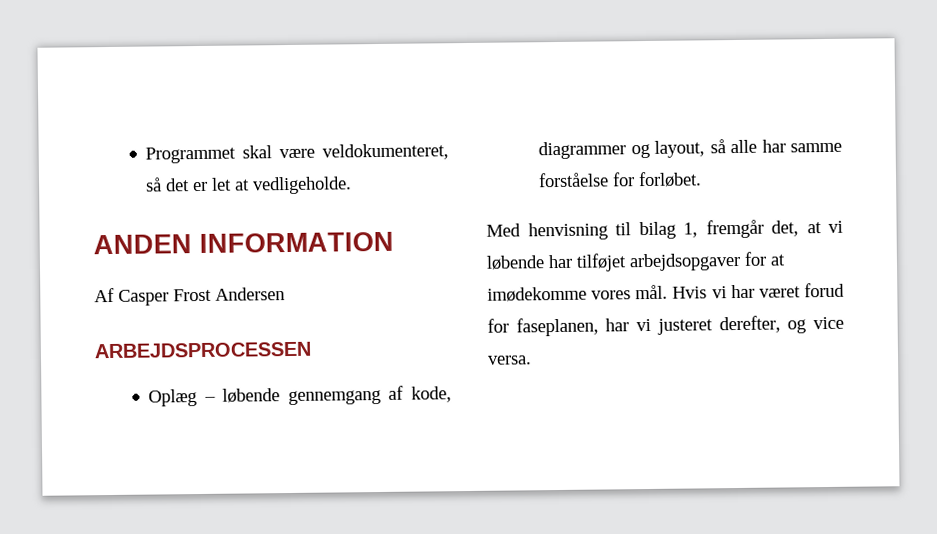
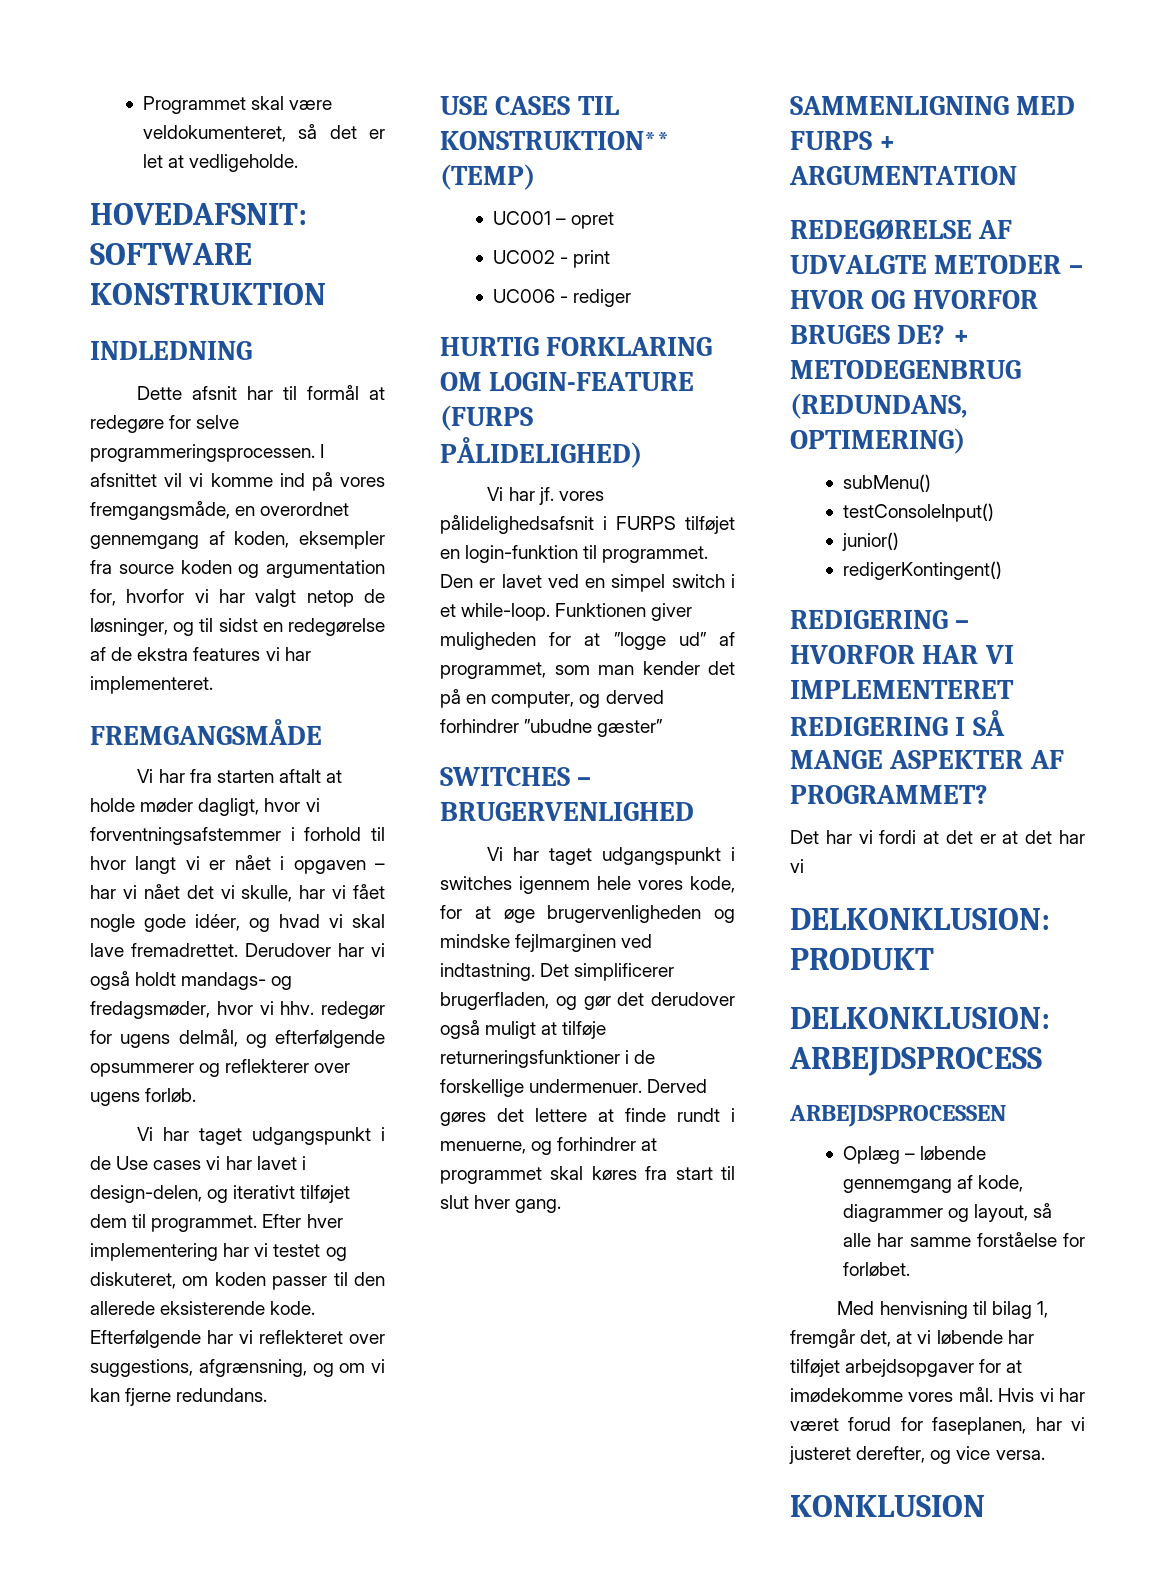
[93,231,394,255] [94,287,285,306] ANDEN INFORMATION // Af Casper Frost Andersen -> [90,203,307,225] [90,243,252,265] [90,283,326,305] [90,341,252,360] [137,385,385,400] [90,415,240,433] [90,444,325,462] [90,472,385,491] [90,501,350,520] [90,531,386,549] [90,560,385,578] [90,589,385,607] [90,618,386,636] [90,647,311,661] [90,676,213,694] [90,719,322,745] [137,769,343,783] [90,798,320,816] [90,827,386,845] [90,855,385,874] [90,884,385,902] [90,914,385,932] [90,943,385,957] [90,971,293,990] [90,1001,385,1019] [90,1029,385,1048] [90,1059,351,1077] [90,1088,197,1106] [137,1127,385,1145] [90,1156,306,1170] [90,1185,351,1203] [90,1214,343,1232] [90,1243,347,1261] [90,1272,385,1290] [90,1301,316,1315] [90,1330,385,1348] [90,1359,385,1377] [90,1388,268,1406] [440,96,619,115] [440,131,670,150] [440,164,535,190] [493,211,615,229] [493,250,611,268] [493,289,632,307] [440,337,713,356] [440,372,695,391] [440,405,533,431] [440,437,642,468] [487,487,604,505] [440,515,735,534] [440,545,709,563] [440,574,735,592] [440,603,693,621] [440,632,735,650] [440,661,735,679] [440,689,664,708] [440,719,664,737] [440,767,592,786] [440,802,694,821] [487,847,735,865] [440,876,735,894] [440,905,735,923] [440,934,653,952] [440,963,675,981] [440,992,735,1010] [440,1020,607,1039] [440,1050,656,1068] [440,1079,708,1097] [440,1108,735,1126] [440,1137,658,1155] [440,1166,735,1184] [440,1195,562,1213] [790,96,1076,115] [790,131,897,150] [789,166,1017,185] [790,219,1013,240] [790,255,1083,274] [790,290,1038,309] [790,325,970,344] [790,360,1021,379] [790,393,968,419] [790,428,965,454] [843,474,932,492] [843,503,995,522] [842,532,900,551] [843,561,1003,580] [790,610,970,629] [790,645,1014,664] [790,680,1014,699] [790,710,1005,736] [790,750,1064,769] [790,785,988,804] [790,830,1085,844] [790,859,804,873] [790,908,1050,930] [790,948,934,970] [790,1007,1050,1029] [789,1047,1042,1076] HOVEDAFSNIT: SOFTWARE KONSTRUKTION // INDLEDNING // Dette afsnit har til formål at redegøre for selve programmeringsprocessen. I afsnittet vil vi komme ind på vores fremgangsmåde, en overordnet gennemgang af koden, eksempler fra source koden og argumentation for, hvorfor vi har valgt netop de løsninger, og til sidst en redegørelse af de ekstra features vi har implementeret. // FREMGANGSMÅDE // Vi har fra starten aftalt at holde møder dagligt, hvor vi forventningsafstemmer i forhold til hvor langt vi er nået i opgaven – har vi nået det vi skulle, har vi fået nogle gode idéer, og hvad vi skal lave fremadrettet. Derudover har vi også holdt mandags- og fredagsmøder, hvor vi hhv. redegør for ugens delmål, og efterfølgende opsummerer og reflekterer over ugens forløb. // Vi har taget udgangspunkt i de Use cases vi har lavet i design-delen, og iterativt tilføjet dem til programmet. Efter hver implementering har vi testet og diskuteret, om koden passer til den allerede eksisterende kode. Efterfølgende har vi reflekteret over suggestions, afgrænsning, og om vi kan fjerne redundans. // USE CASES TIL KONSTRUKTION** (TEMP) // UC001 – opret // UC002 - print // UC006 - rediger // HURTIG FORKLARING OM LOGIN-FEATURE (FURPS PÅLIDELIGHED) // Vi har jf. vores pålidelighedsafsnit i FURPS tilføjet en login-funktion til programmet. Den er lavet ved en simpel switch i et while-loop. Funktionen giver muligheden for at ”logge ud” af programmet, som man kender det på en computer, og derved forhindrer ”ubudne gæster” // SWITCHES – BRUGERVENLIGHED // Vi har taget udgangspunkt i switches igennem hele vores kode, for at øge brugervenligheden og mindske fejlmarginen ved indtastning. Det simplificerer brugerfladen, og gør det derudover også muligt at tilføje returneringsfunktioner i de forskellige undermenuer. Derved gøres det lettere at finde rundt i menuerne, og forhindrer at programmet skal køres fra start til slut hver gang. // SAMMENLIGNING MED FURPS + ARGUMENTATION // REDEGØRELSE AF UDVALGTE METODER – HVOR OG HVORFOR BRUGES DE? + METODEGENBRUG (REDUNDANS, OPTIMERING) // subMenu() // testConsoleInput() // junior() // redigerKontingent() // REDIGERING – HVORFOR HAR VI IMPLEMENTERET REDIGERING I SÅ MANGE ASPEKTER AF PROGRAMMET? // Det har vi fordi at det er at det har vi // DELKONKLUSION: PRODUKT // DELKONKLUSION: ARBEJDSPROCESS
(532, 360) none -> [790,1495,985,1517] // KONKLUSION

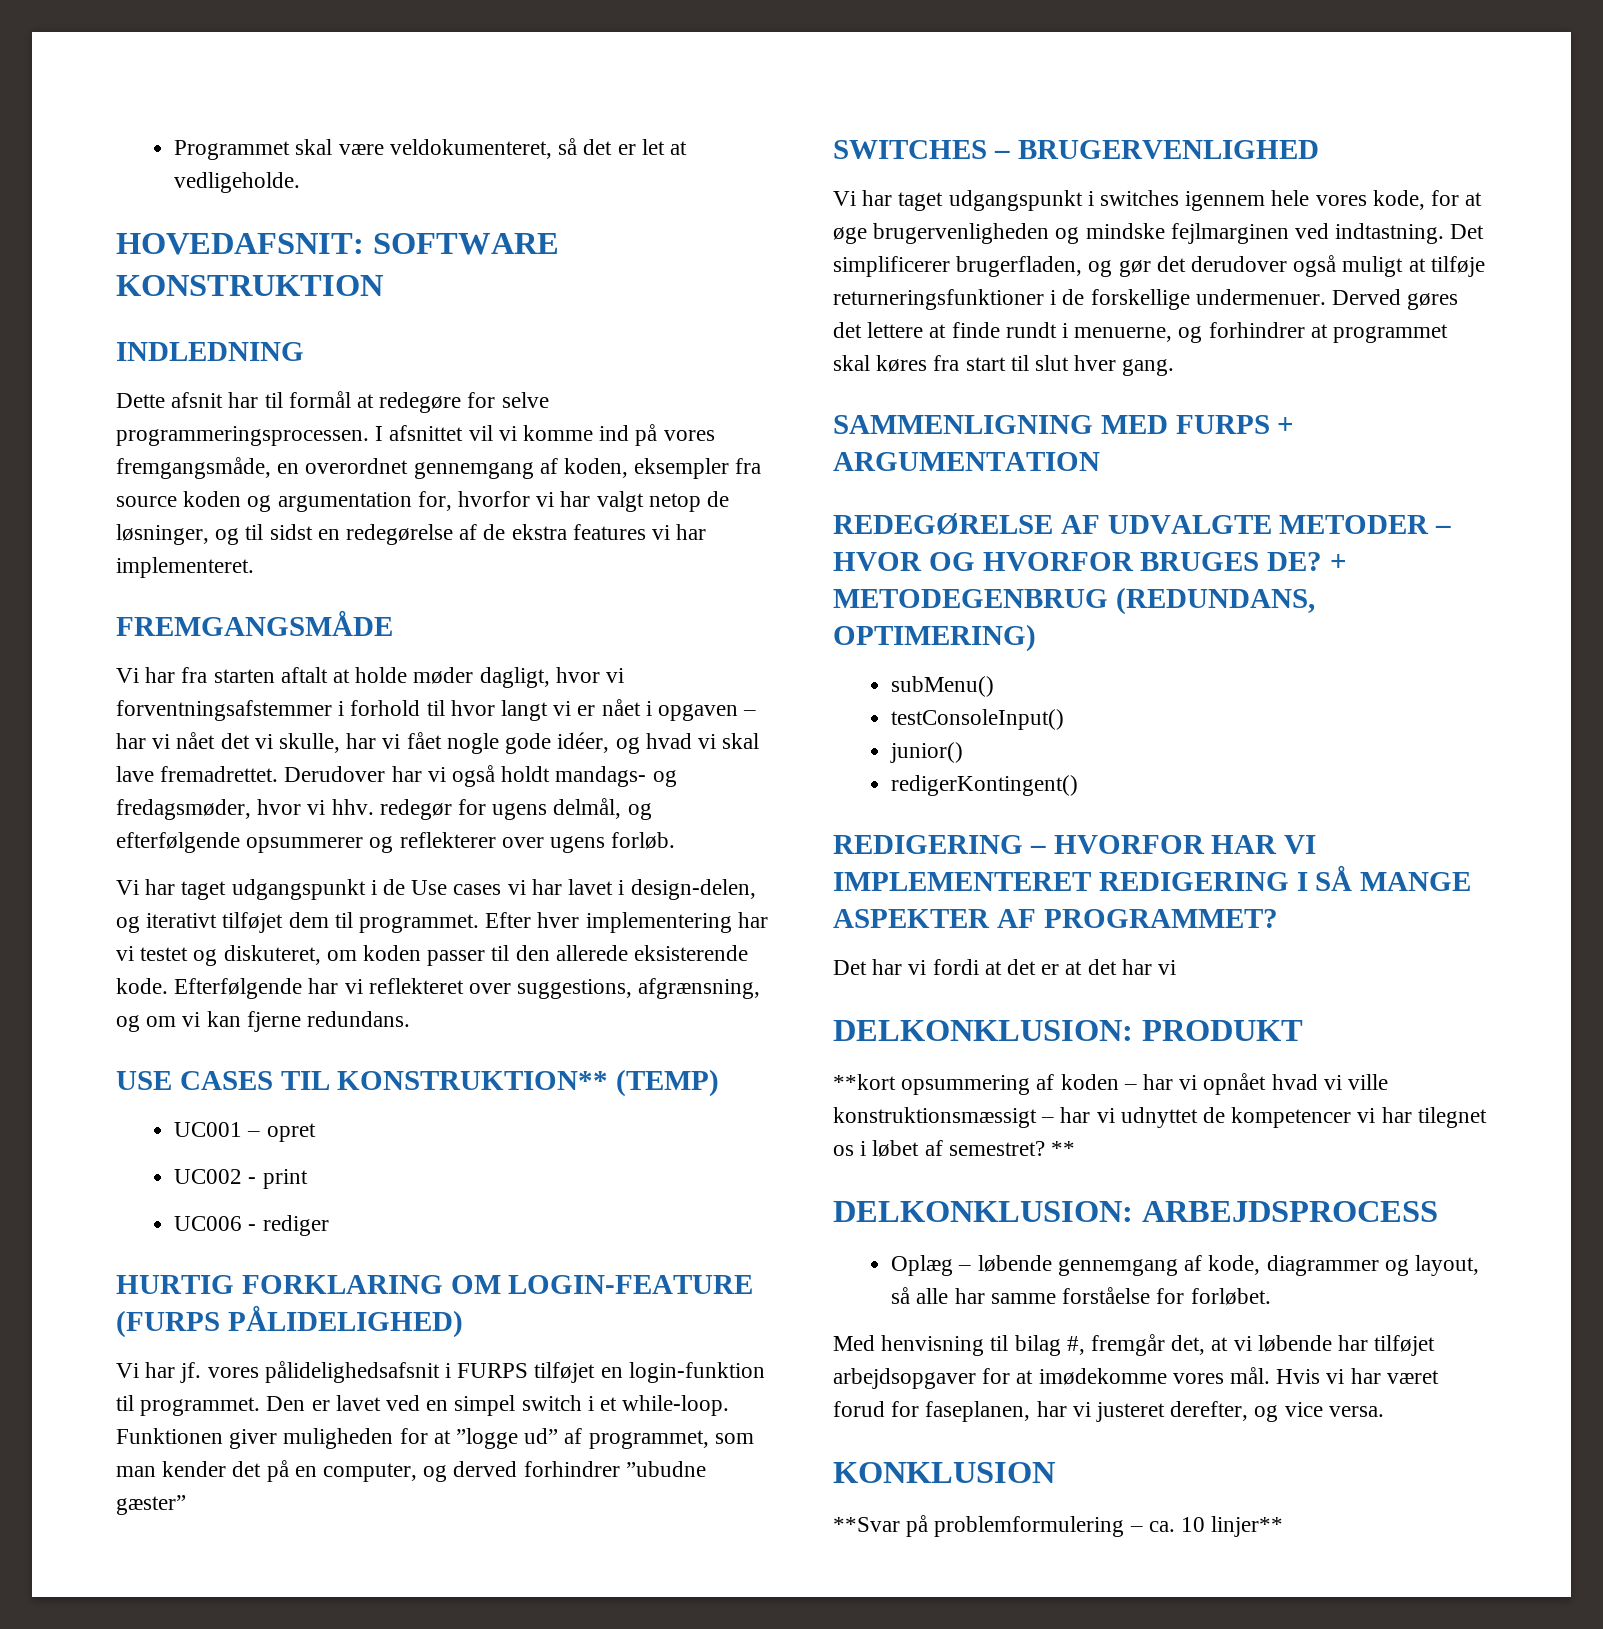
(934, 959) none -> [833,1073,1389,1095] [833,1107,1487,1128] [833,1140,1076,1157] // **kort opsummering af koden – har vi opnået hvad vi ville konstruktionsmæssigt – har vi udnyttet de kompetencer vi har tilegnet os i løbet af semestret? **
[789,1105,1006,1127] // ARBEJDSPROCESSEN -> (1438, 1211) none
[1036,1301,1048,1318] 1, -> [1066,1336,1085,1355] #,
(985, 1506) none -> [833,1515,1284,1537] // **Svar på problemformulering – ca. 10 linjer**

